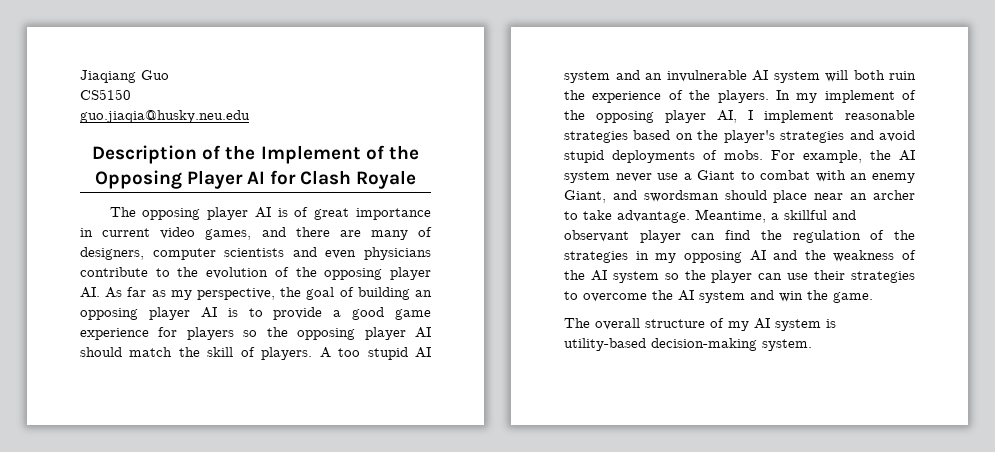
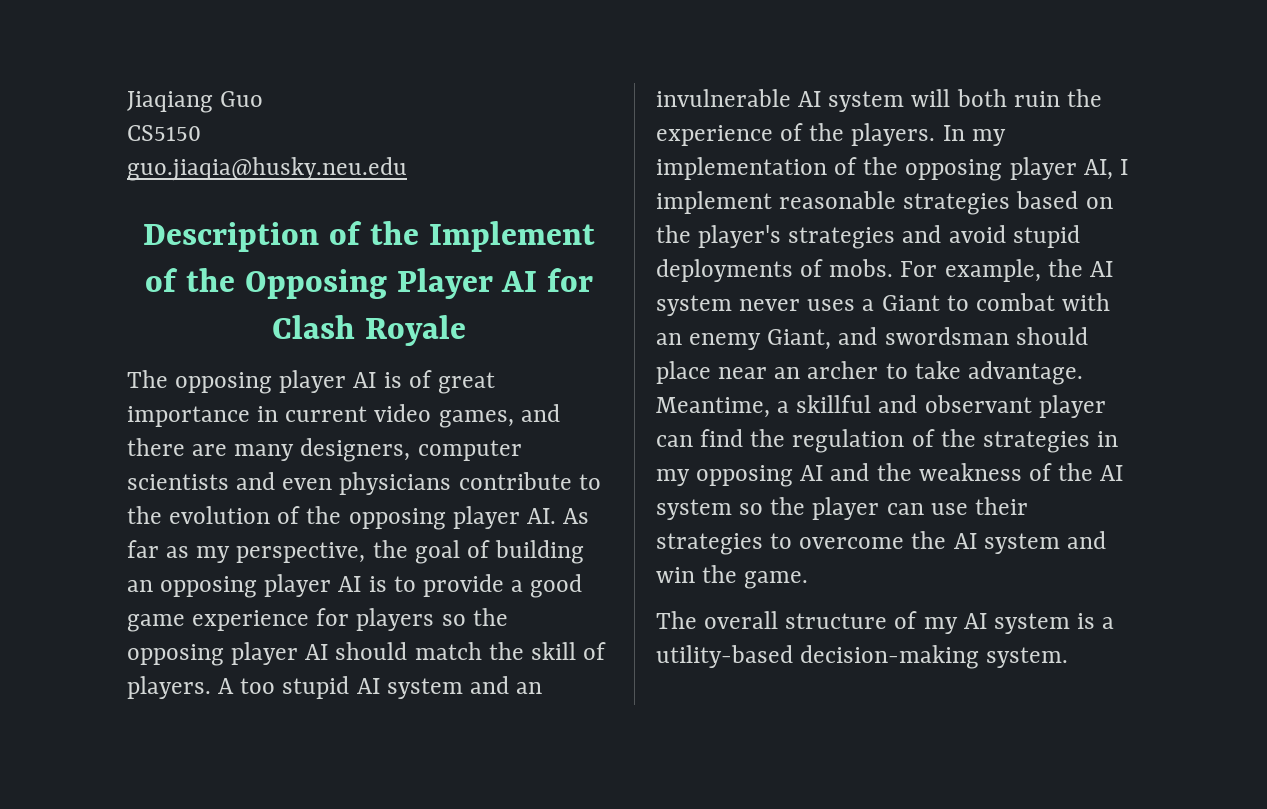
[418,227,432,237] of -> (295, 452) none
[824,90,895,103] implement -> [656,157,827,180] implementation
[657,173,679,180] use -> [807,299,856,311] uses
(836, 323) none -> [1102,617,1115,629] a

